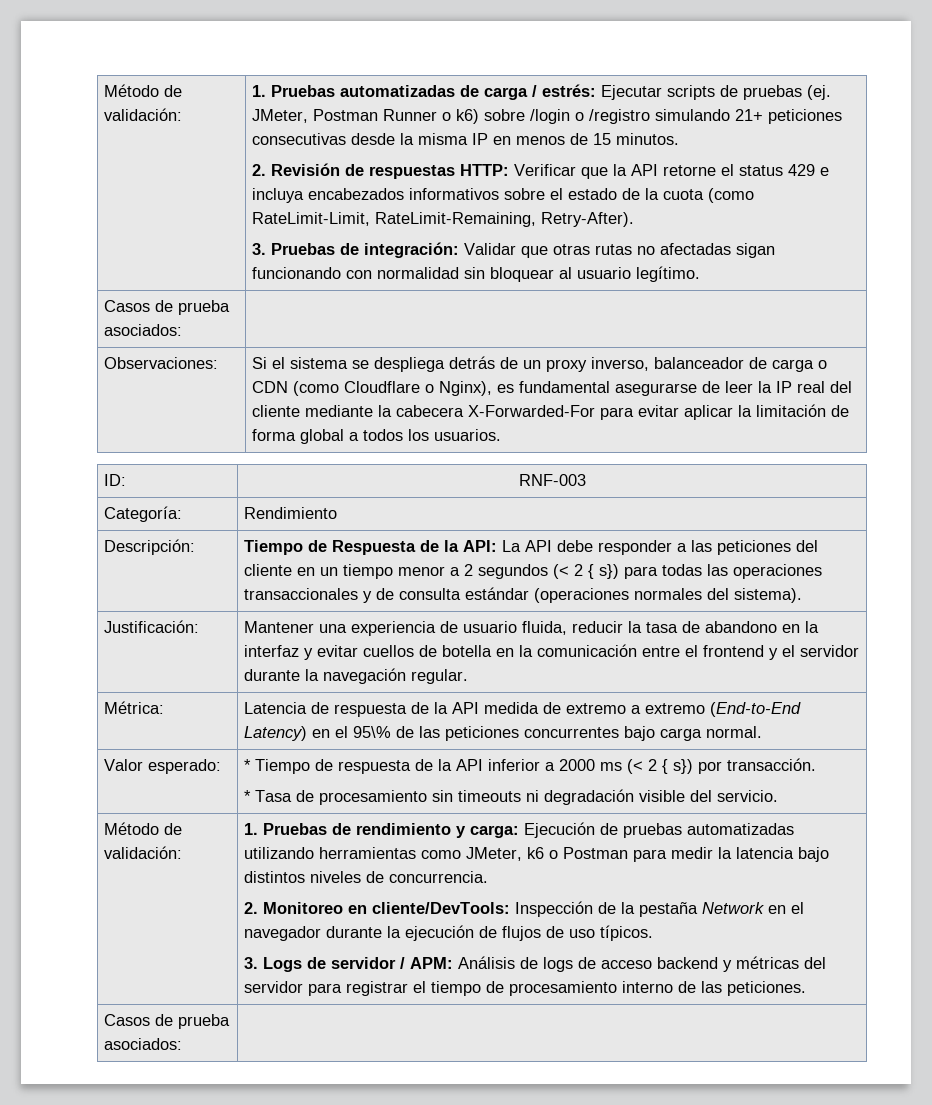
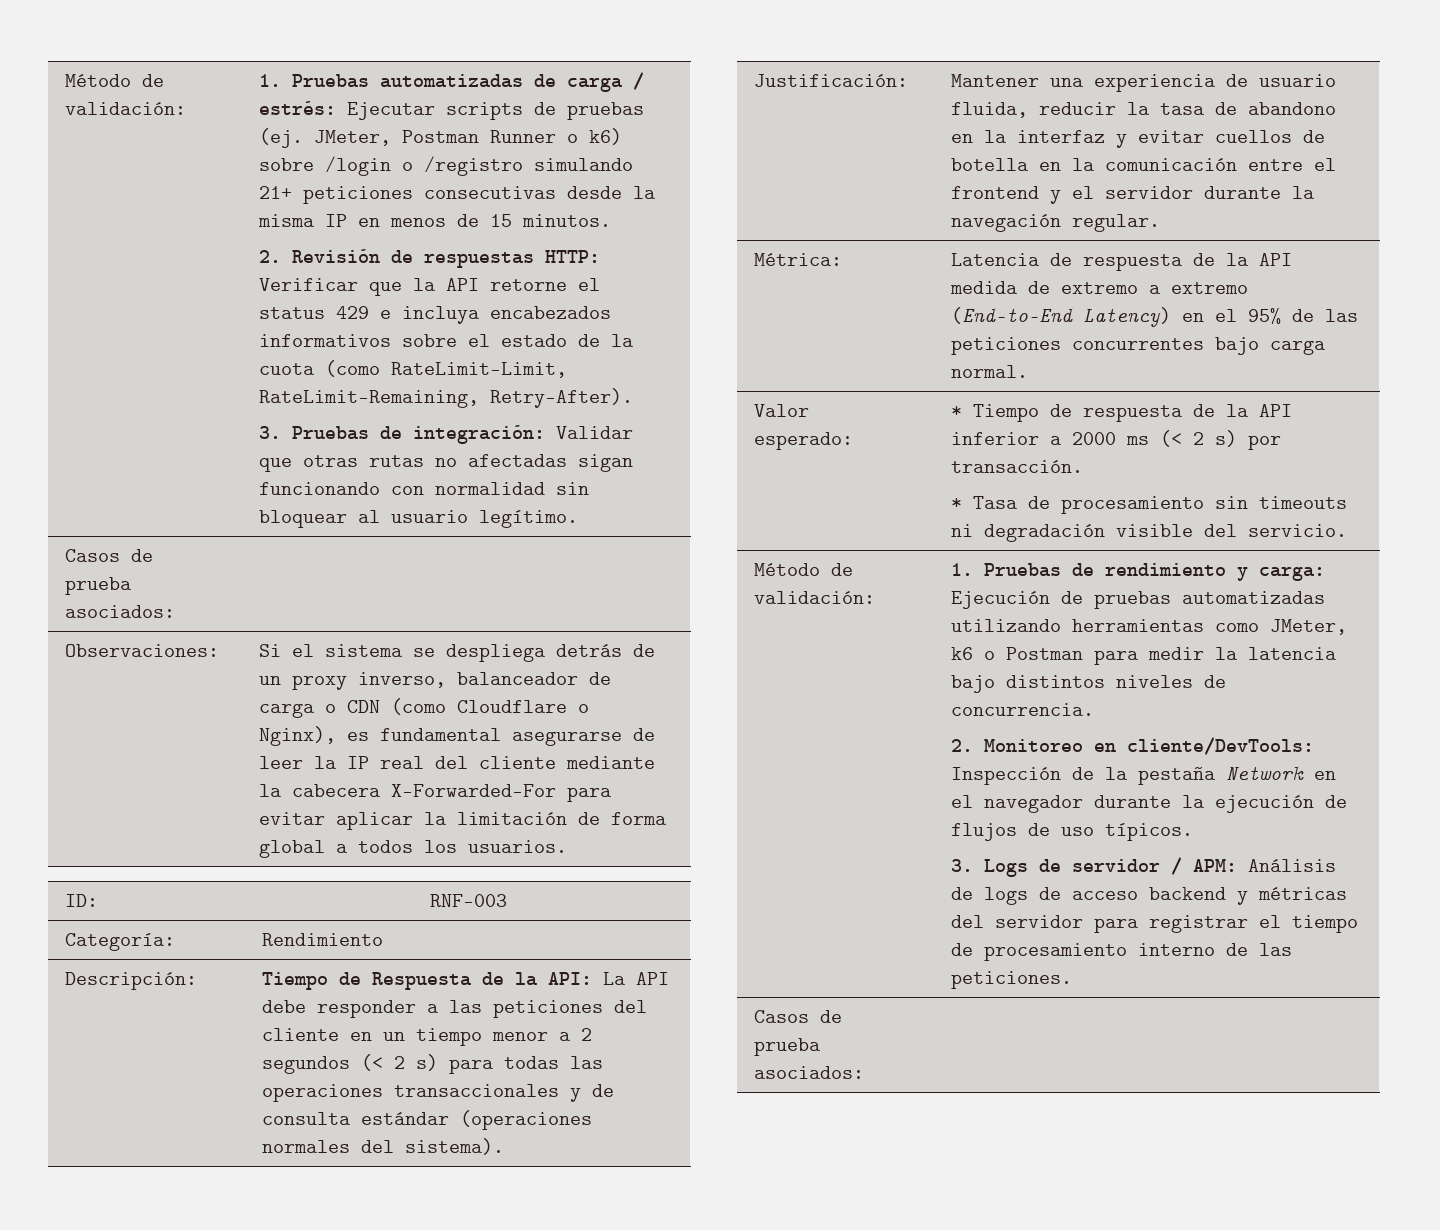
[588,564,620,579] { s}) -> [415,1054,438,1071] s)
[353,726,392,738] 95\% -> [1247,307,1281,324] 95%
[662,759,694,774] { s}) -> [1214,430,1237,447] s)

